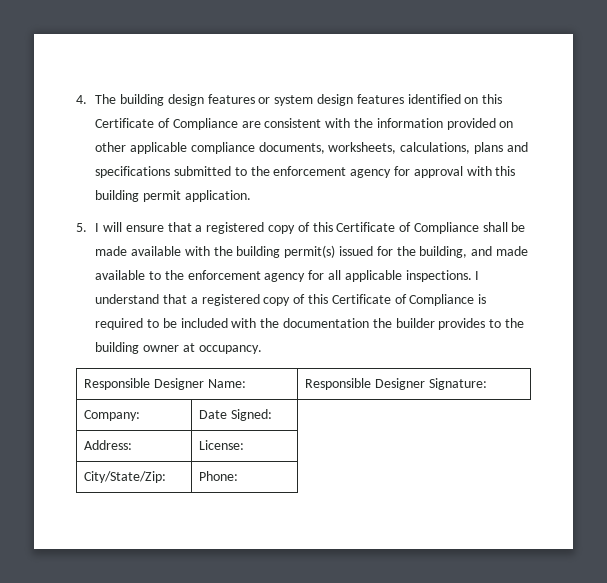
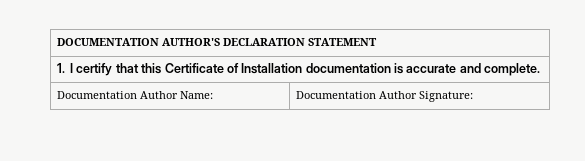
[76,94,503,106] [95,118,514,130] [95,142,528,154] [95,166,516,178] [95,190,251,202] [76,222,526,234] [95,245,528,258] [95,270,480,282] [95,294,487,306] [95,318,524,330] [95,342,262,354] [84,378,205,390] 4. The building design features or system design features identified on this Certificate of Compliance are consistent with the information provided on other applicable compliance documents, worksheets, calculations, plans and specifications submitted to the enforcement agency for approval with this building permit application. // 5. I will ensure that a registered copy of this Certificate of Compliance shall be made available with the building permit(s) issued for the building, and made available to the enforcement agency for all applicable inspections. I understand that a registered copy of this Certificate of Compliance is required to be included with the documentation the builder provides to the building owner at occupancy. // Responsible Designer -> [56,38,377,46] [56,63,541,76] [56,91,178,99] DOCUMENTATION AUTHOR'S DECLARATION STATEMENT // 1. I certify that this Certificate of Installation documentation is accurate and complete. // Documentation Author
[305,378,426,390] Responsible Designer -> [295,91,417,99] Documentation Author
[84,410,141,421] [199,409,273,421] [84,440,133,450] [199,440,245,450] [84,471,167,483] [199,471,239,481] // Company: | Date Signed: // Address: | License: // City/State/Zip: | Phone: -> (473, 96) none

